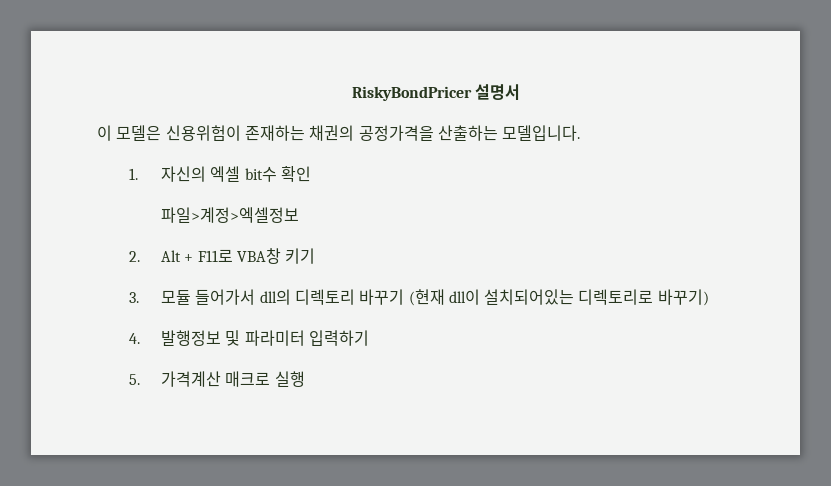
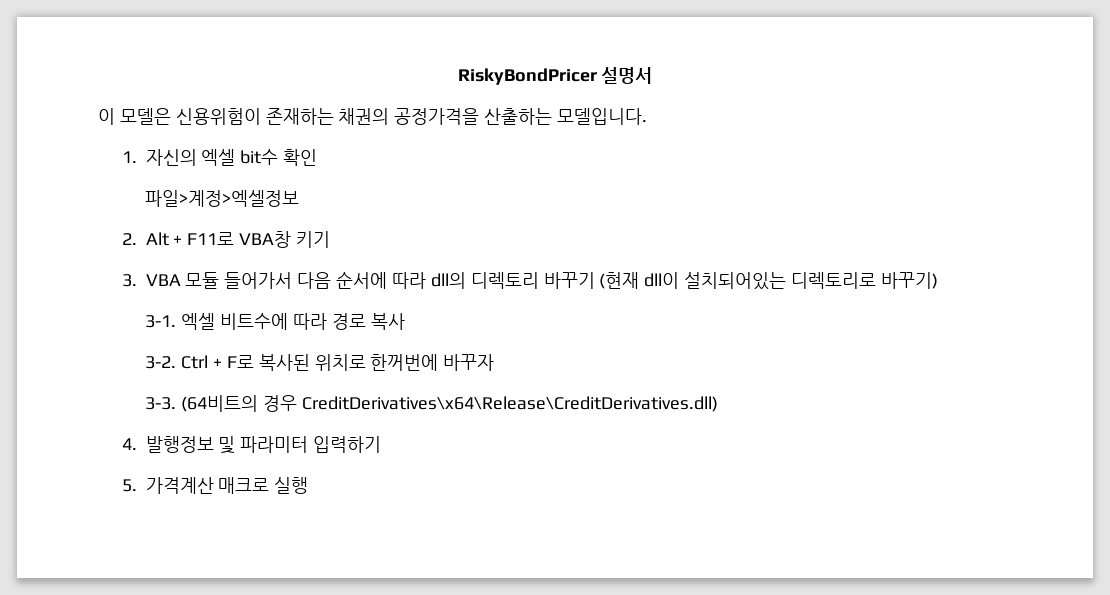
(139, 297) none -> [145,274,181,286] VBA
(256, 297) none -> [297,271,426,289] 다음 순서에 따라
(709, 297) none -> [145,313,405,330] [145,354,495,371] [145,395,718,412] // 3-1. 엑셀 비트수에 따라 경로 복사 // 3-2. Ctrl + F로 복사된 위치로 한꺼번에 바꾸자 // 3-3. (64비트의 경우 CreditDerivatives\x64\Release\CreditDerivatives.dll)

